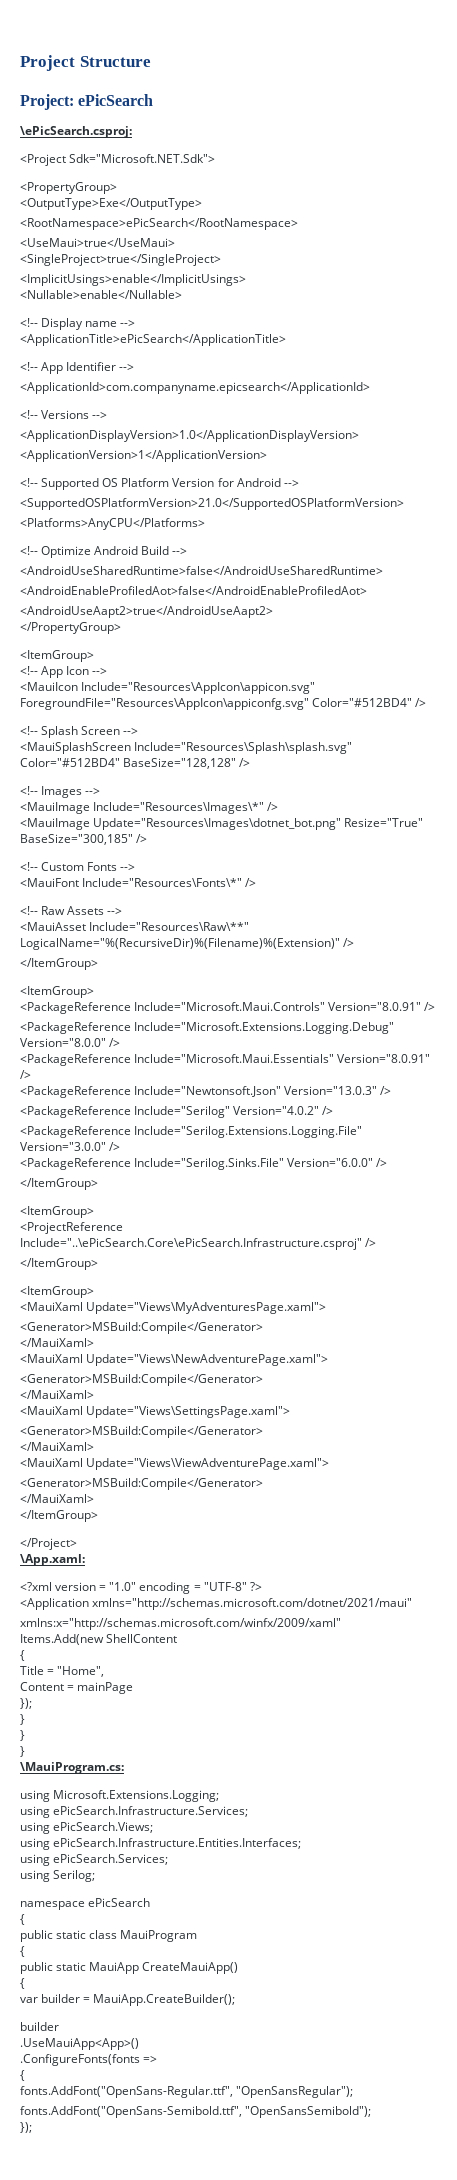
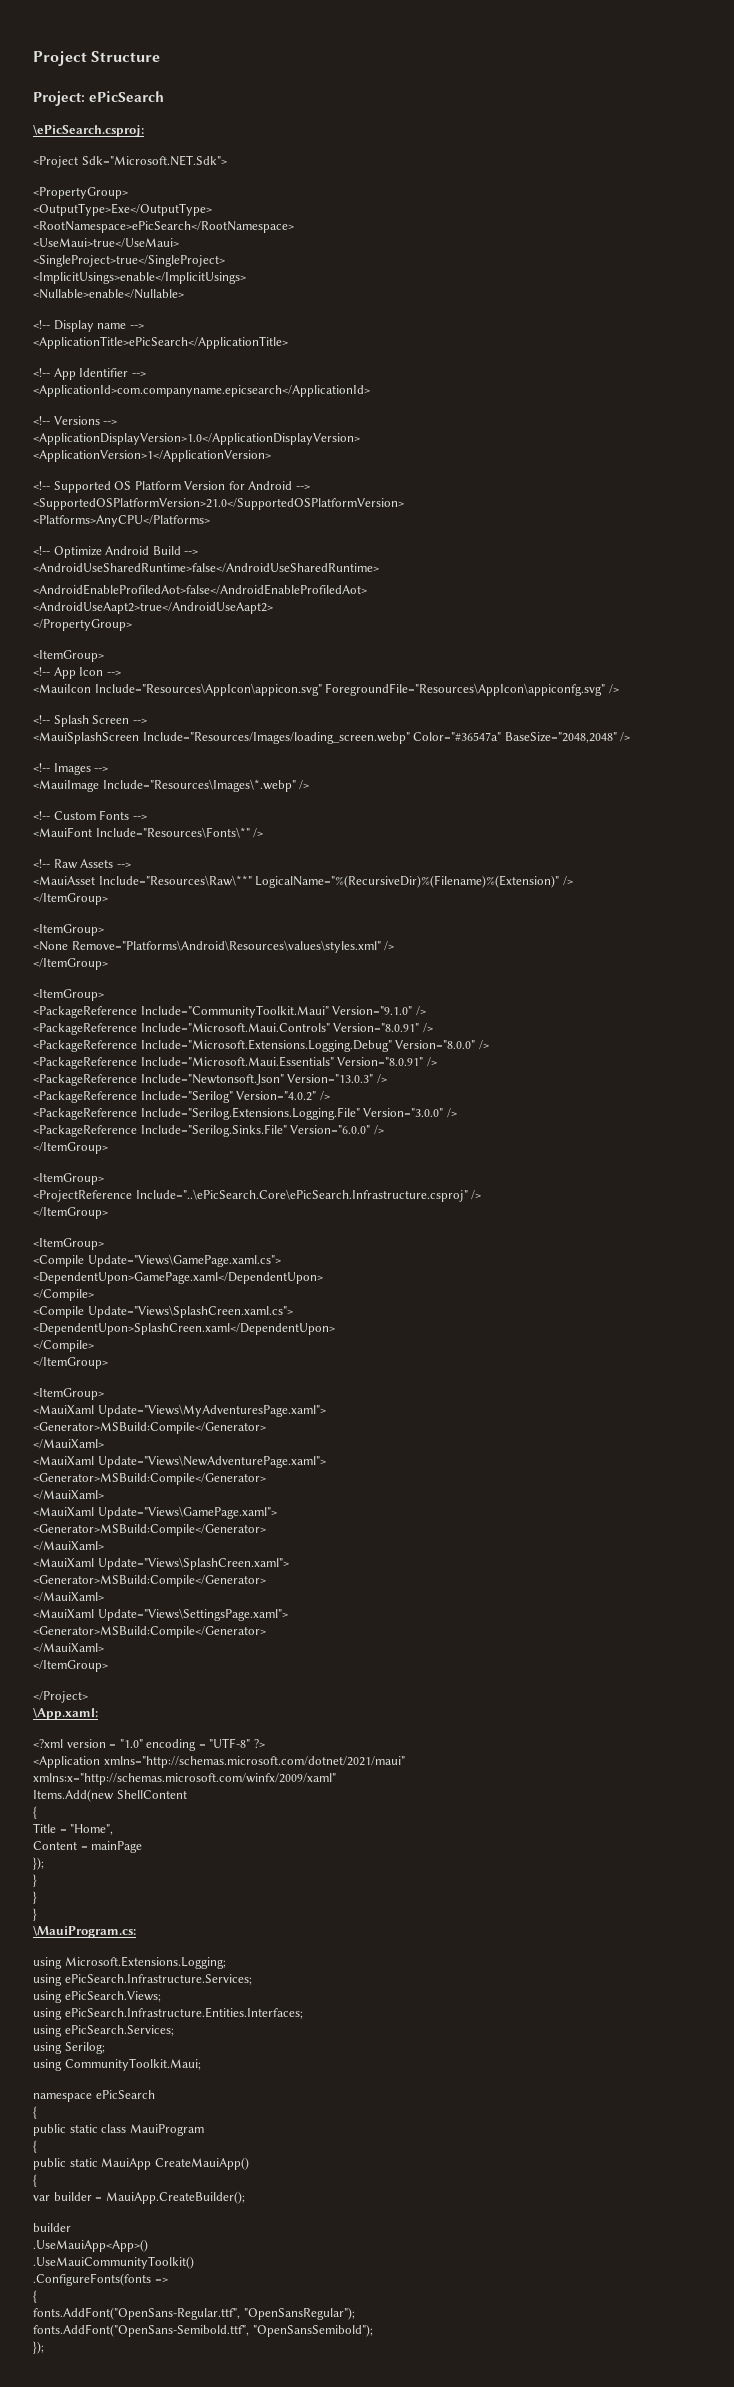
[312,698,413,707] Color="#512BD4" -> (606, 689) none
[134,742,353,754] [20,758,237,769] Include="Resources\Splash\splash.svg" Color="#512BD4" BaseSize="128,128" -> [142,732,617,744] Include="Resources/Images/loading_screen.webp" Color="#36547a" BaseSize="2048,2048"
[93,802,279,814] [20,818,424,830] [20,834,133,845] Include="Resources\Images\*" /> // <MauiImage Update="Resources\Images\dotnet_bot.png" Resize="True" BaseSize="300,185" -> [102,779,296,792] Include="Resources\Images\*.webp"
(94, 992) none -> [33,940,395,953] [33,958,108,970] [33,989,104,1001] [33,1005,426,1018] // <None Remove="Platforms\Android\Resources\values\styles.xml" /> // </ItemGroup> // <ItemGroup> // <PackageReference Include="CommunityToolkit.Maui" Version="9.1.0" />
(94, 1292) none -> [33,1254,281,1267] [33,1272,323,1284] [33,1289,94,1301] [33,1305,293,1318] [33,1323,335,1335] [33,1340,94,1352] [33,1357,108,1369] [33,1388,104,1400] // <Compile Update="Views\GamePage.xaml.cs"> // <DependentUpon>GamePage.xaml</DependentUpon> // </Compile> // <Compile Update="Views\SplashCreen.xaml.cs"> // <DependentUpon>SplashCreen.xaml</DependentUpon> // </Compile> // </ItemGroup> // <ItemGroup>
[86,1406,291,1418] [20,1426,263,1438] [20,1442,94,1451] [20,1458,330,1470] Update="Views\SettingsPage.xaml"> // <Generator>MSBuild:Compile</Generator> // </MauiXaml> // <MauiXaml Update="Views\ViewAdventurePage.xaml"> -> [97,1506,277,1519] [33,1524,266,1536] [33,1541,104,1551] [33,1557,289,1570] [33,1575,266,1587] [33,1592,104,1602] [33,1608,288,1621] Update="Views\GamePage.xaml"> // <Generator>MSBuild:Compile</Generator> // </MauiXaml> // <MauiXaml Update="Views\SplashCreen.xaml"> // <Generator>MSBuild:Compile</Generator> // </MauiXaml> // <MauiXaml Update="Views\SettingsPage.xaml">
(96, 1876) none -> [33,2058,201,2071] // using CommunityToolkit.Maui;
(139, 2044) none -> [33,2256,194,2269] // .UseMauiCommunityToolkit()

